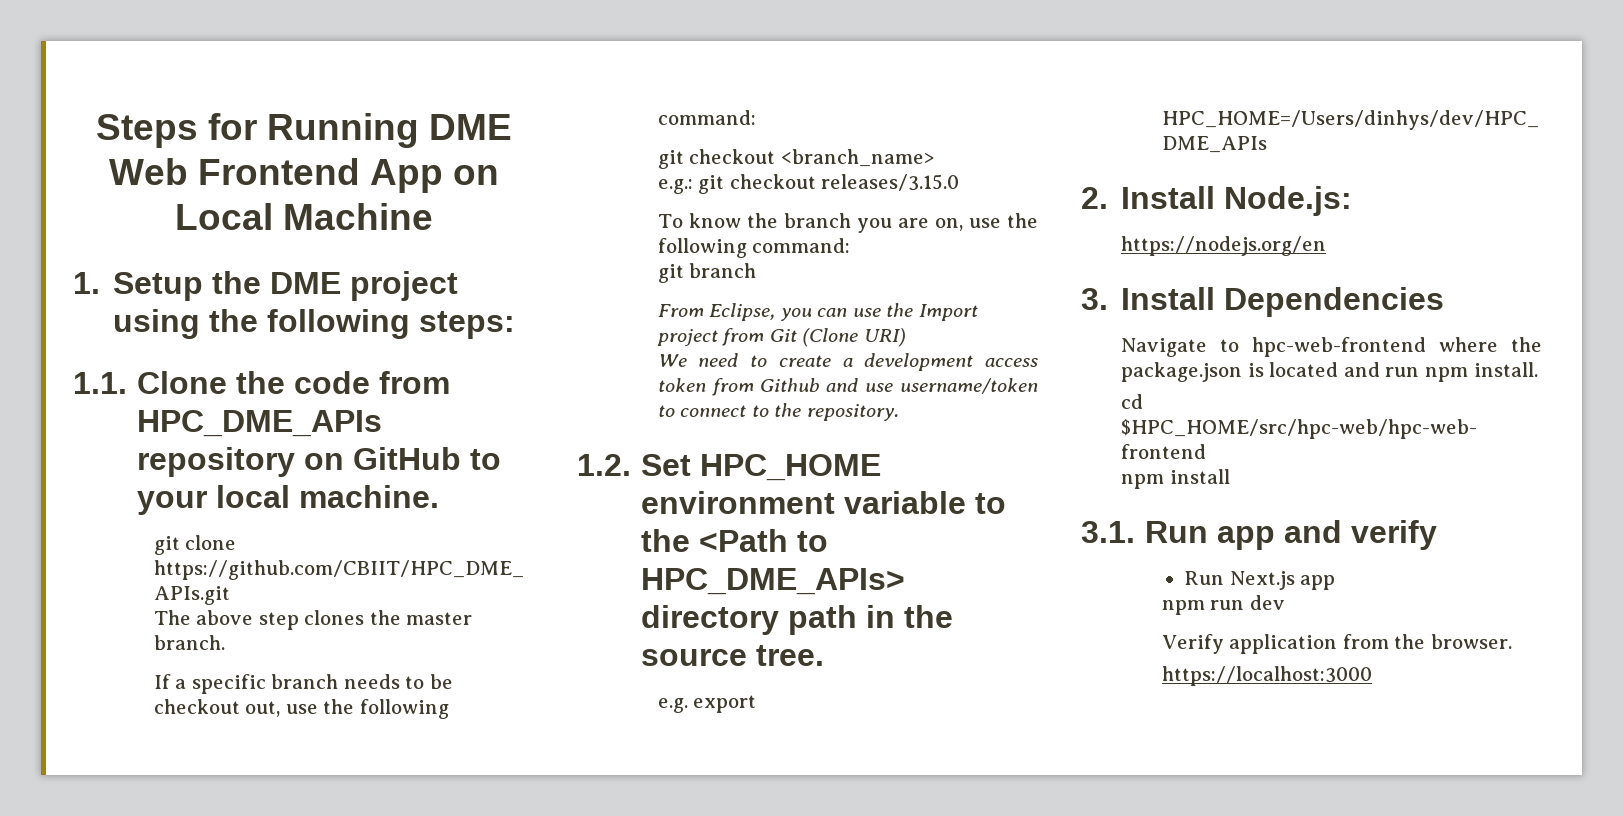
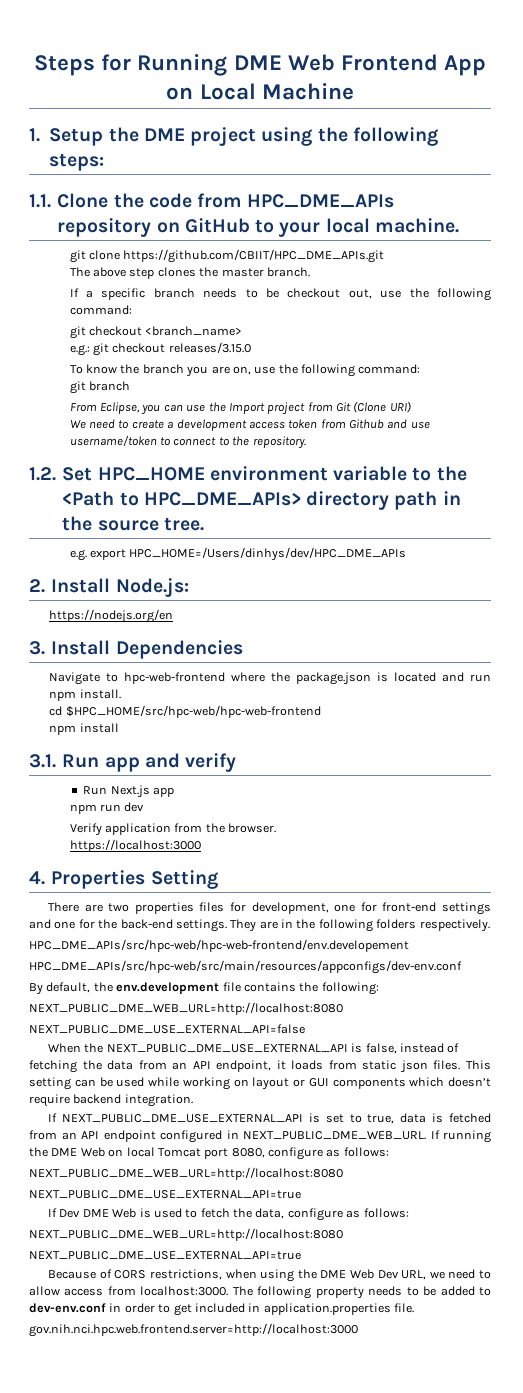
(1372, 676) none -> [29,870,218,889] [48,902,491,915] [29,919,490,932] [29,939,409,952] [29,960,462,974] [29,982,379,995] [29,1002,343,1015] [29,1024,305,1034] [48,1043,460,1054] [29,1060,492,1073] [29,1077,491,1090] [29,1094,193,1107] [48,1113,492,1124] [29,1130,491,1143] [29,1147,389,1160] [29,1167,343,1180] [29,1190,301,1199] [48,1208,409,1221] [29,1228,343,1241] [29,1251,301,1260] [48,1269,492,1282] [29,1286,491,1299] [29,1303,414,1316] [29,1323,358,1337] // 4. Properties Setting // There are two properties files for development, one for front-end settings and one for the back-end settings. They are in the following folders respectively. // HPC_DME_APIs/src/hpc-web/hpc-web-frontend/env.developement // HPC_DME_APIs/src/hpc-web/src/main/resources/appconfigs/dev-env.conf // By default, the env.development file contains the following: // NEXT_PUBLIC_DME_WEB_URL=http://localhost:8080 // NEXT_PUBLIC_DME_USE_EXTERNAL_API=false // When the NEXT_PUBLIC_DME_USE_EXTERNAL_API is false, instead of fetching the data from an API endpoint, it loads from static json files. This setting can be used while working on layout or GUI components which doesn’t require backend integration. // If NEXT_PUBLIC_DME_USE_EXTERNAL_API is set to true, data is fetched from an API endpoint configured in NEXT_PUBLIC_DME_WEB_URL. If running the DME Web on local Tomcat port 8080, configure as follows: // NEXT_PUBLIC_DME_WEB_URL=http://localhost:8080 // NEXT_PUBLIC_DME_USE_EXTERNAL_API=true // If Dev DME Web is used to fetch the data, configure as follows: // NEXT_PUBLIC_DME_WEB_URL=http://localhost:8080 // NEXT_PUBLIC_DME_USE_EXTERNAL_API=true // Because of CORS restrictions, when using the DME Web Dev URL, we need to allow access from localhost:3000. The following property needs to be added to dev-env.conf in order to get included in application.properties file. // gov.nih.nci.hpc.web.frontend.server=http://localhost:3000

